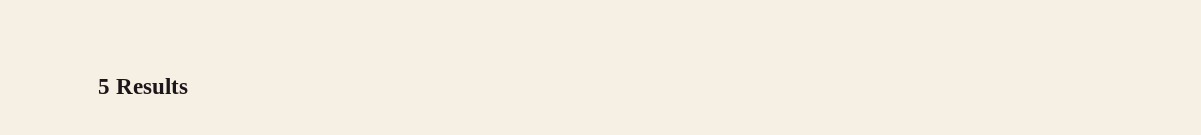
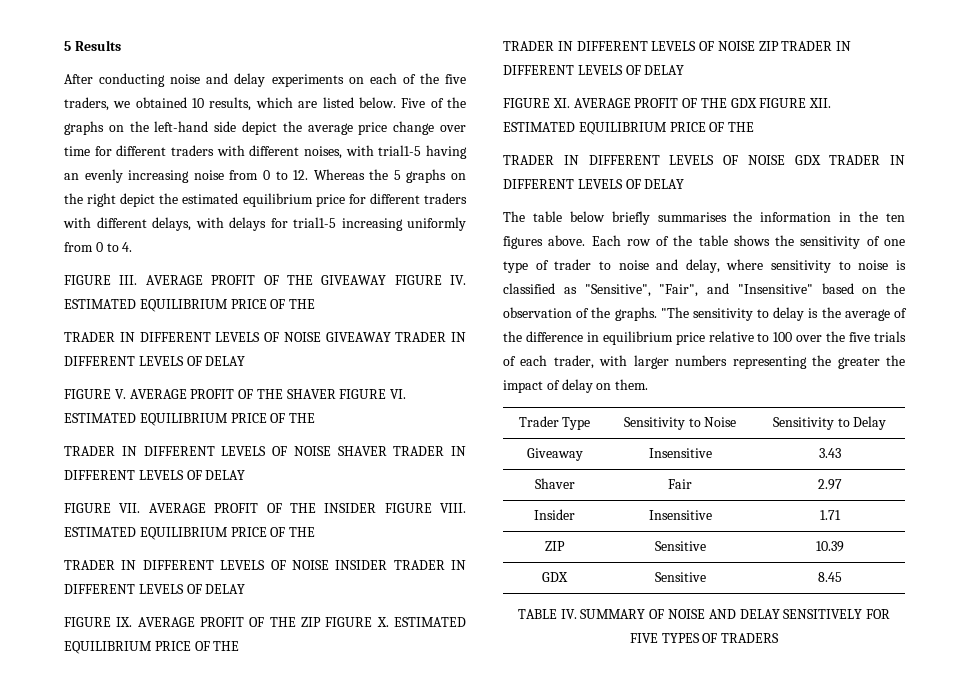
(189, 86) none -> [64,73,467,87] [64,97,467,111] [64,121,467,135] [64,145,468,159] [64,169,466,183] [64,193,467,207] [63,217,466,231] [64,242,133,252] [64,275,466,285] [64,299,316,312] [64,332,466,342] [64,356,246,366] [64,389,407,399] [64,413,316,426] [64,446,466,456] [64,470,246,480] [64,503,466,513] [64,527,316,540] [64,560,466,570] [64,584,246,594] [64,617,466,627] [64,641,240,654] [503,41,852,51] [503,65,685,75] [503,98,832,108] [503,122,755,135] [503,155,905,165] [503,179,685,189] [503,211,906,225] [503,235,905,249] [503,259,906,273] [503,283,905,297] [503,307,907,321] [503,331,906,345] [503,355,905,369] [503,379,649,393] [518,416,591,430] [623,417,737,430] [772,416,887,430] [526,448,583,461] [648,448,712,458] [818,448,841,458] [534,478,575,489] [668,479,692,489] [817,479,842,490] [534,509,575,520] [648,510,712,520] [819,510,841,520] [545,541,565,551] [654,541,706,551] [815,541,844,552] [542,572,568,582] [654,572,706,582] [817,572,842,582] [517,609,891,619] [629,633,780,643] // After conducting noise and delay experiments on each of the five traders, we obtained 10 results, which are listed below. Five of the graphs on the left-hand side depict the average price change over time for different traders with different noises, with trial1-5 having an evenly increasing noise from 0 to 12. Whereas the 5 graphs on the right depict the estimated equilibrium price for different traders with different delays, with delays for trial1-5 increasing uniformly from 0 to 4. // FIGURE III. AVERAGE PROFIT OF THE GIVEAWAY FIGURE IV. ESTIMATED EQUILIBRIUM PRICE OF THE // TRADER IN DIFFERENT LEVELS OF NOISE GIVEAWAY TRADER IN DIFFERENT LEVELS OF DELAY // FIGURE V. AVERAGE PROFIT OF THE SHAVER FIGURE VI. ESTIMATED EQUILIBRIUM PRICE OF THE // TRADER IN DIFFERENT LEVELS OF NOISE SHAVER TRADER IN DIFFERENT LEVELS OF DELAY // FIGURE VII. AVERAGE PROFIT OF THE INSIDER FIGURE VIII. ESTIMATED EQUILIBRIUM PRICE OF THE // TRADER IN DIFFERENT LEVELS OF NOISE INSIDER TRADER IN DIFFERENT LEVELS OF DELAY // FIGURE IX. AVERAGE PROFIT OF THE ZIP FIGURE X. ESTIMATED EQUILIBRIUM PRICE OF THE // TRADER IN DIFFERENT LEVELS OF NOISE ZIP TRADER IN DIFFERENT LEVELS OF DELAY // FIGURE XI. AVERAGE PROFIT OF THE GDX FIGURE XII. ESTIMATED EQUILIBRIUM PRICE OF THE // TRADER IN DIFFERENT LEVELS OF NOISE GDX TRADER IN DIFFERENT LEVELS OF DELAY // The table below briefly summarises the information in the ten figures above. Each row of the table shows the sensitivity of one type of trader to noise and delay, where sensitivity to noise is classified as "Sensitive", "Fair", and "Insensitive" based on the observation of the graphs. "The sensitivity to delay is the average of the difference in equilibrium price relative to 100 over the five trials of each trader, with larger numbers representing the greater the impact of delay on them. // Trader Type | Sensitivity to Noise | Sensitivity to Delay // Giveaway | Insensitive | 3.43 // Shaver | Fair | 2.97 // Insider | Insensitive | 1.71 // ZIP | Sensitive | 10.39 // GDX | Sensitive | 8.45 // TABLE IV. SUMMARY OF NOISE AND DELAY SENSITIVELY FOR FIVE TYPES OF TRADERS

